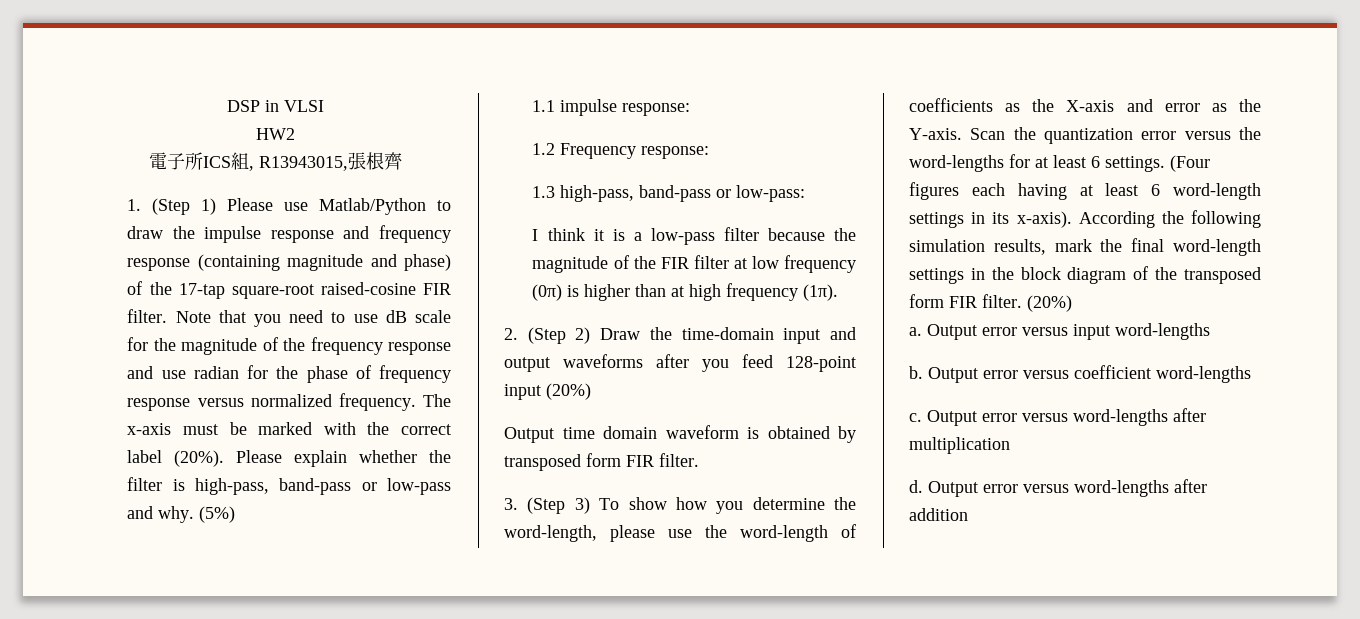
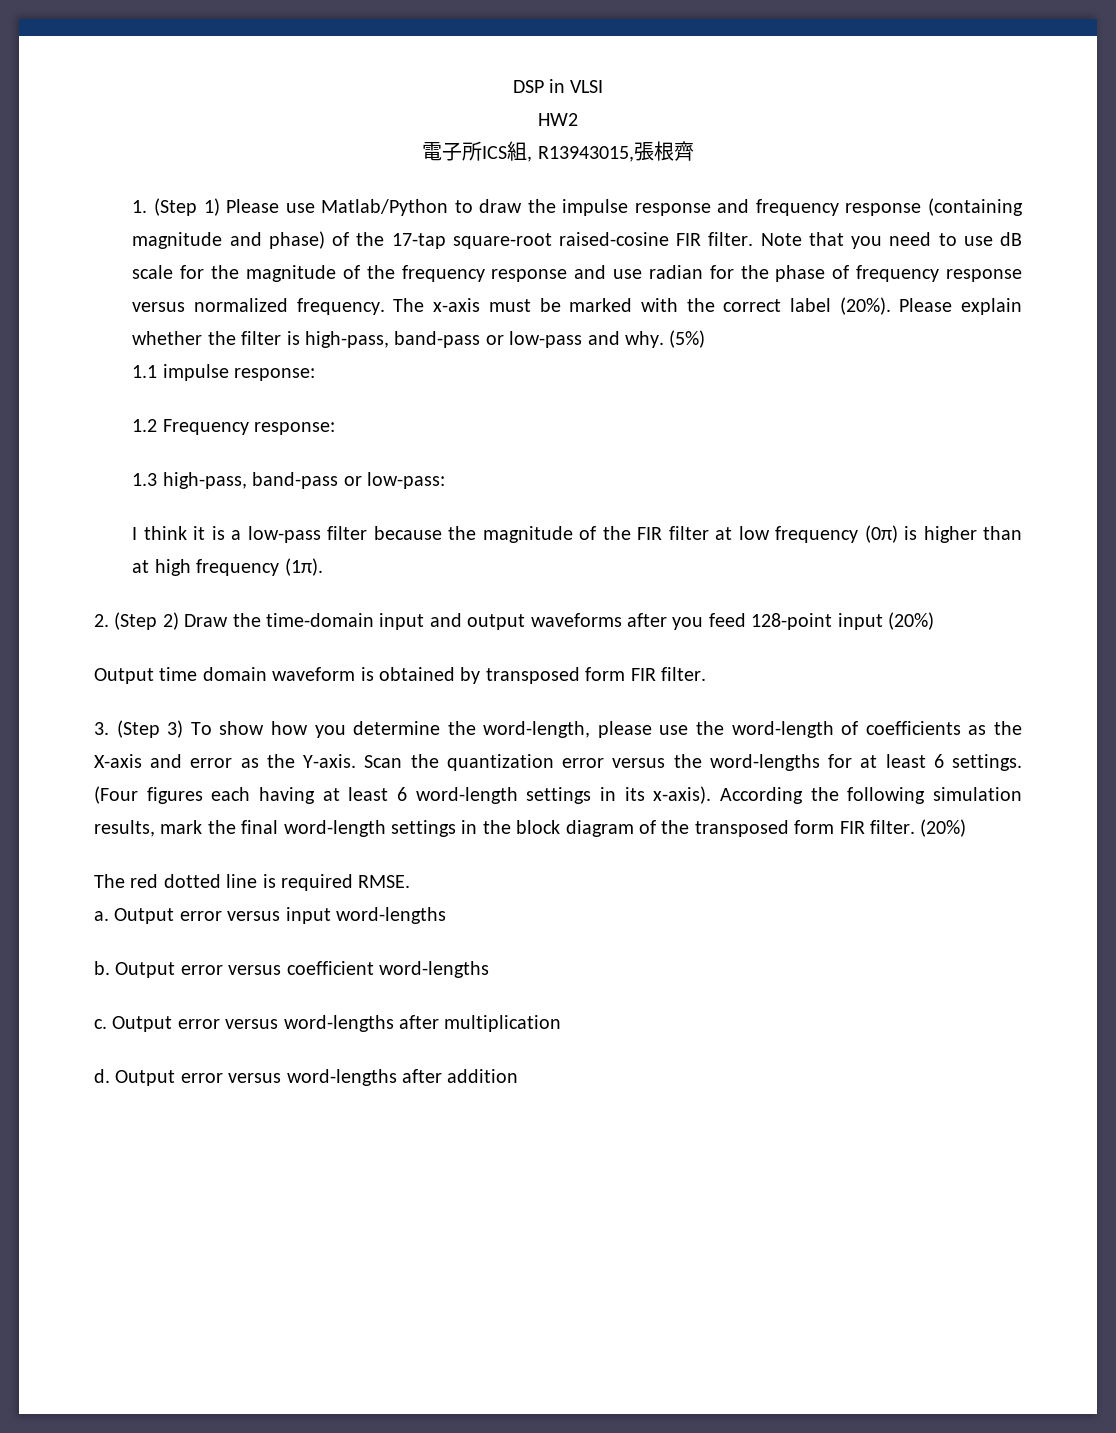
(1072, 303) none -> [94,874,411,891] // The red dotted line is required RMSE.

